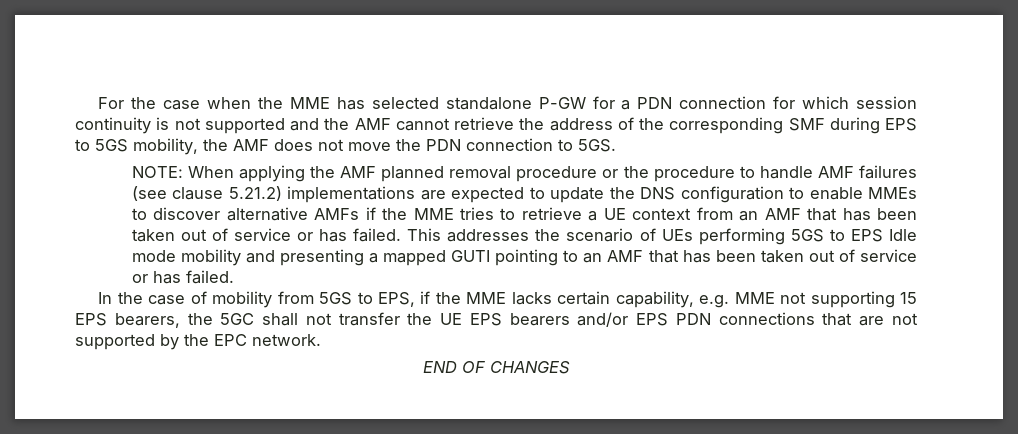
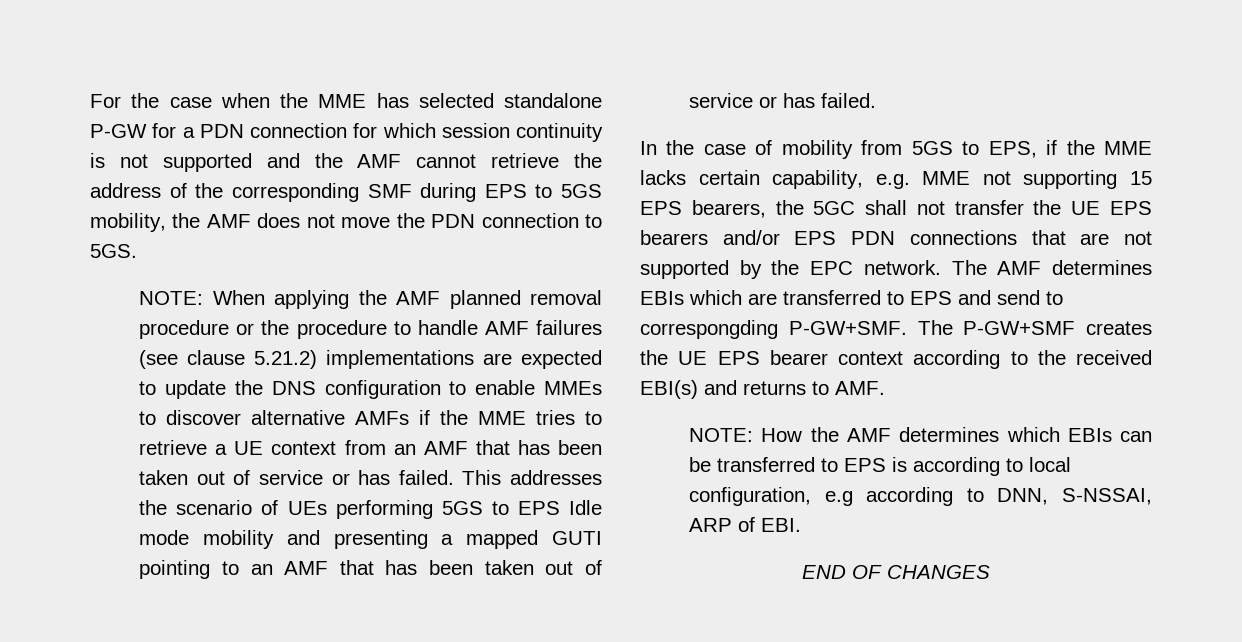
(321, 340) none -> [951,260,1152,275] [640,290,1063,305] [640,320,1152,339] [640,350,1152,369] [640,380,885,399] [689,427,1152,442] [689,457,1072,476] [689,487,1152,506] [689,517,802,532] The AMF determines EBIs which are transferred to EPS and send to correspongding P-GW+SMF. The P-GW+SMF creates the UE EPS bearer context according to the received EBI(s) and returns to AMF. // NOTE: How the AMF determines which EBIs can be transferred to EPS is according to local configuration, e.g according to DNN, S-NSSAI, ARP of EBI.

